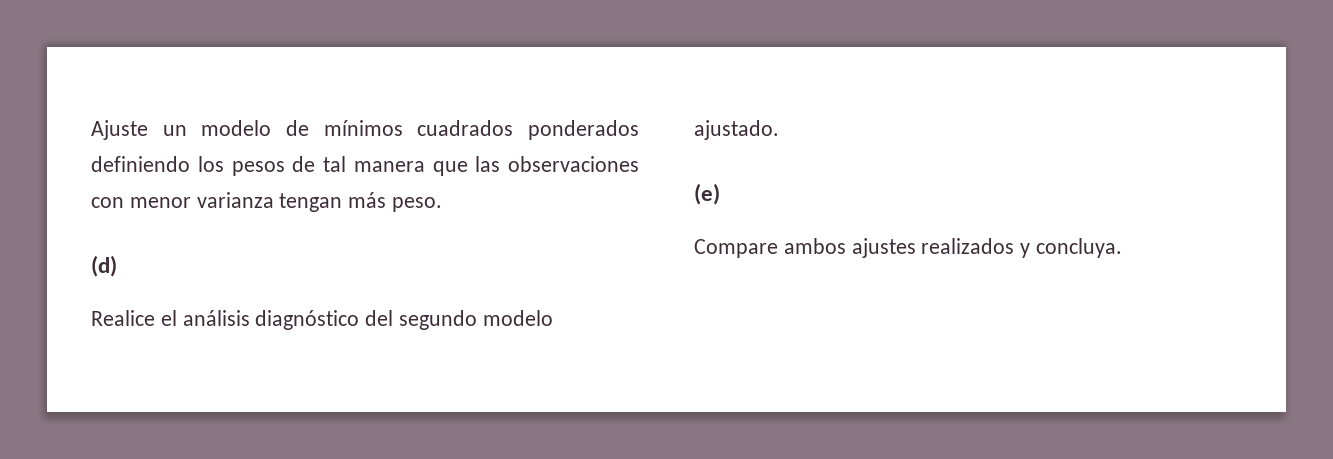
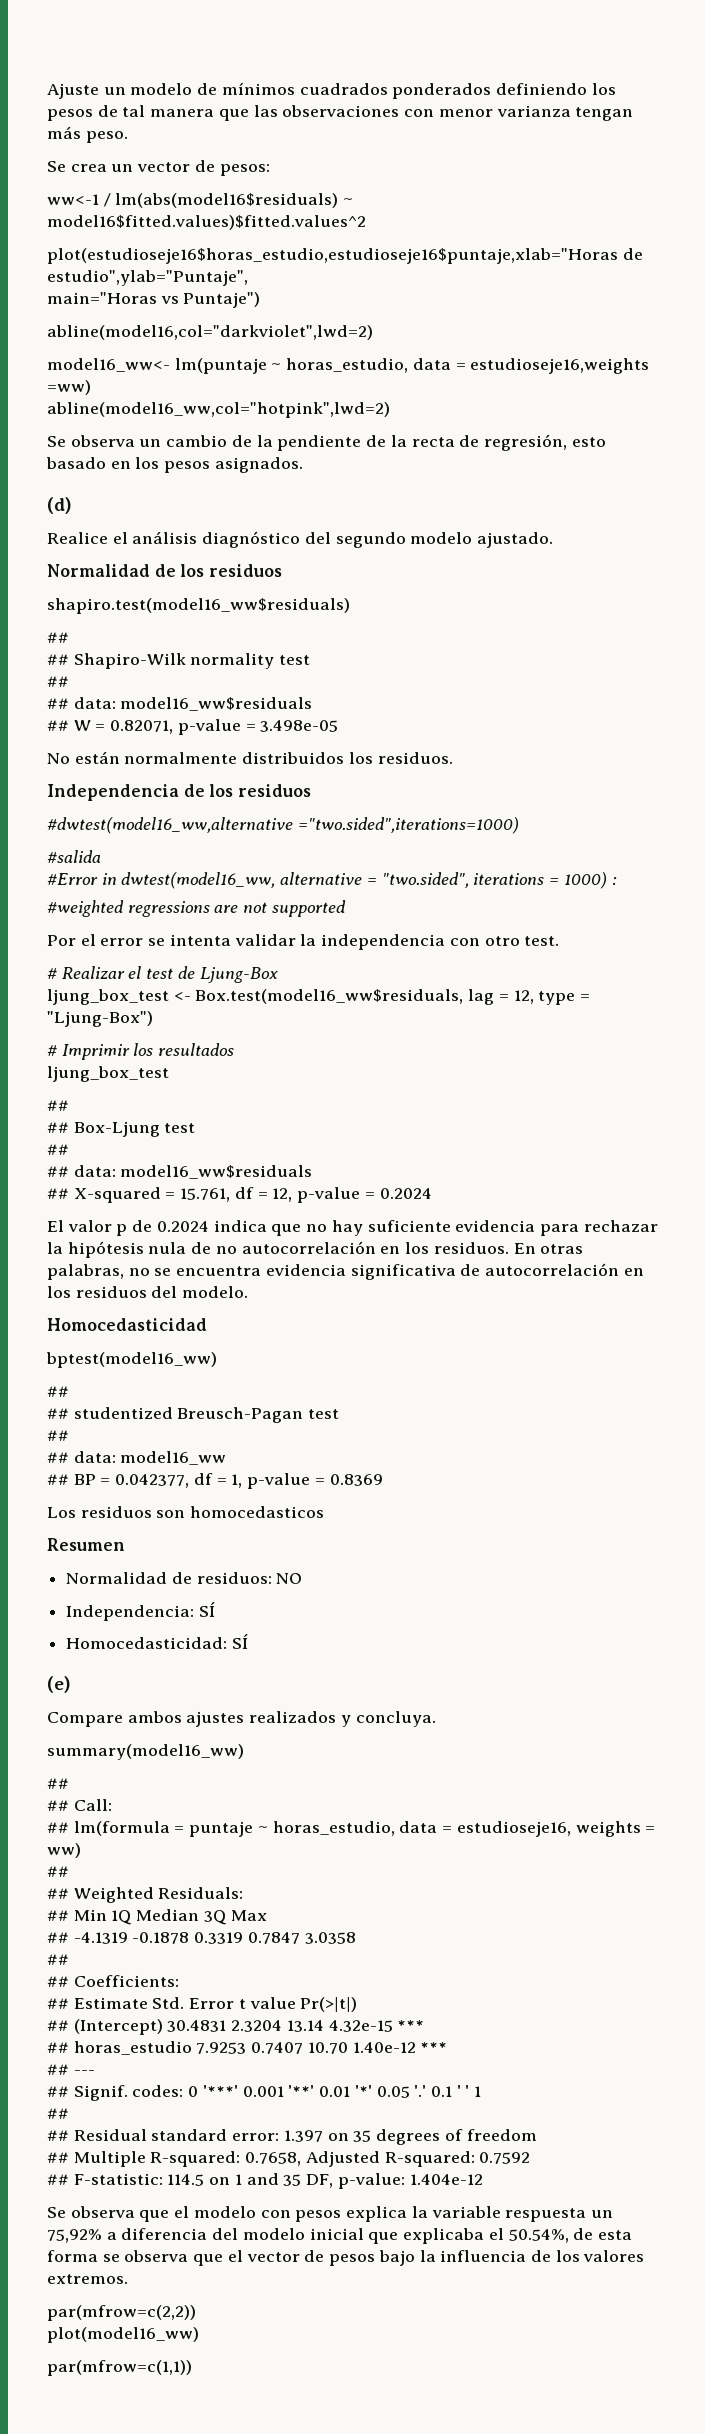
(443, 204) none -> [47,160,270,176] [47,193,354,208] [47,215,366,230] [47,248,643,264] [47,270,248,286] [47,292,261,308] [47,325,373,340] [47,358,650,374] [47,380,91,395] [47,402,390,418] [47,434,606,451] [46,457,303,473] // Se crea un vector de pesos: // ww<-1 / lm(abs(model16$residuals) ~ model16$fitted.values)$fitted.values^2 // plot(estudioseje16$horas_estudio,estudioseje16$puntaje,xlab="Horas de estudio",ylab="Puntaje", // main="Horas vs Puntaje") // abline(model16,col="darkviolet",lwd=2) // model16_ww<- lm(puntaje ~ horas_estudio, data = estudioseje16,weights =ww) // abline(model16_ww,col="hotpink",lwd=2) // Se observa un cambio de la pendiente de la recta de regresión, esto basado en los pesos asignados.
(779, 130) none -> [47,564,283,577] [47,598,350,614] [47,632,69,643] [47,653,311,669] [47,676,69,687] [47,697,313,711] [47,719,339,735] [47,751,453,764] [47,784,312,801] [47,817,519,834] [47,850,101,863] [47,872,617,889] [47,900,346,917] [47,934,560,950] [47,966,278,983] [47,989,591,1005] [47,1011,153,1027] [47,1043,235,1060] [47,1066,169,1082] [47,1100,69,1111] [47,1121,196,1137] [47,1144,69,1155] [47,1165,313,1179] [47,1187,432,1203] [47,1220,658,1236] [47,1241,584,1258] [47,1263,644,1280] [47,1286,249,1298] [47,1318,207,1331] [46,1352,217,1368] [47,1386,69,1397] [47,1407,340,1423] [47,1430,69,1441] [47,1451,227,1465] [47,1473,383,1489] [47,1506,325,1518] [47,1538,125,1551] [66,1572,303,1584] [66,1602,215,1621] [66,1634,248,1649] // Normalidad de los residuos // shapiro.test(model16_ww$residuals) // ## // ## Shapiro-Wilk normality test // ## // ## data: model16_ww$residuals // ## W = 0.82071, p-value = 3.498e-05 // No están normalmente distribuidos los residuos. // Independencia de los residuos // #dwtest(model16_ww,alternative ="two.sided",iterations=1000) // #salida // #Error in dwtest(model16_ww, alternative = "two.sided", iterations = 1000) : // #weighted regressions are not supported // Por el error se intenta validar la independencia con otro test. // # Realizar el test de Ljung-Box // ljung_box_test <- Box.test(model16_ww$residuals, lag = 12, type = "Ljung-Box") // # Imprimir los resultados // ljung_box_test // ## // ## Box-Ljung test // ## // ## data: model16_ww$residuals // ## X-squared = 15.761, df = 12, p-value = 0.2024 // El valor p de 0.2024 indica que no hay suficiente evidencia para rechazar la hipótesis nula de no autocorrelación en los residuos. En otras palabras, no se encuentra evidencia significativa de autocorrelación en los residuos del modelo. // Homocedasticidad // bptest(model16_ww) // ## // ## studentized Breusch-Pagan test // ## // ## data: model16_ww // ## BP = 0.042377, df = 1, p-value = 0.8369 // Los residuos son homocedasticos // Resumen // Normalidad de residuos: NO // Independencia: SÍ // Homocedasticidad: SÍ
(1123, 248) none -> [47,1744,244,1760] [47,1778,69,1789] [47,1799,112,1811] [47,1821,656,1837] [47,1843,81,1858] [47,1866,69,1877] [47,1887,244,1903] [47,1909,267,1925] [47,1932,356,1944] [47,1954,69,1965] [47,1975,179,1987] [47,1997,358,2012] [47,2019,425,2035] [47,2041,448,2055] [47,2064,95,2075] [47,2085,482,2101] [47,2108,69,2119] [47,2129,537,2145] [47,2151,531,2167] [47,2173,483,2189] [47,2206,613,2222] [47,2228,632,2244] [47,2250,645,2266] [47,2274,128,2284] [47,2305,196,2321] [47,2327,199,2343] [47,2360,192,2376] // summary(model16_ww) // ## // ## Call: // ## lm(formula = puntaje ~ horas_estudio, data = estudioseje16, weights = ww) // ## // ## Weighted Residuals: // ## Min 1Q Median 3Q Max // ## -4.1319 -0.1878 0.3319 0.7847 3.0358 // ## // ## Coefficients: // ## Estimate Std. Error t value Pr(>|t|) // ## (Intercept) 30.4831 2.3204 13.14 4.32e-15 *** // ## horas_estudio 7.9253 0.7407 10.70 1.40e-12 *** // ## --- // ## Signif. codes: 0 '***' 0.001 '**' 0.01 '*' 0.05 '.' 0.1 ' ' 1 // ## // ## Residual standard error: 1.397 on 35 degrees of freedom // ## Multiple R-squared: 0.7658, Adjusted R-squared: 0.7592 // ## F-statistic: 114.5 on 1 and 35 DF, p-value: 1.404e-12 // Se observa que el modelo con pesos explica la variable respuesta un 75,92% a diferencia del modelo inicial que explicaba el 50.54%, de esta forma se observa que el vector de pesos bajo la influencia de los valores extremos. // par(mfrow=c(2,2)) // plot(model16_ww) // par(mfrow=c(1,1))

